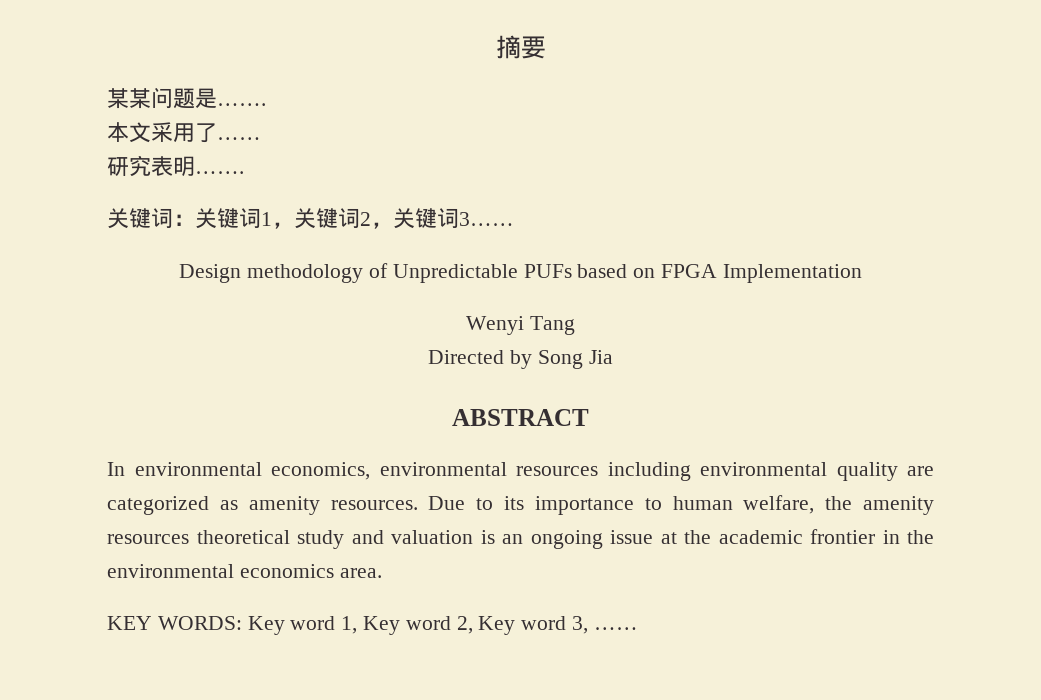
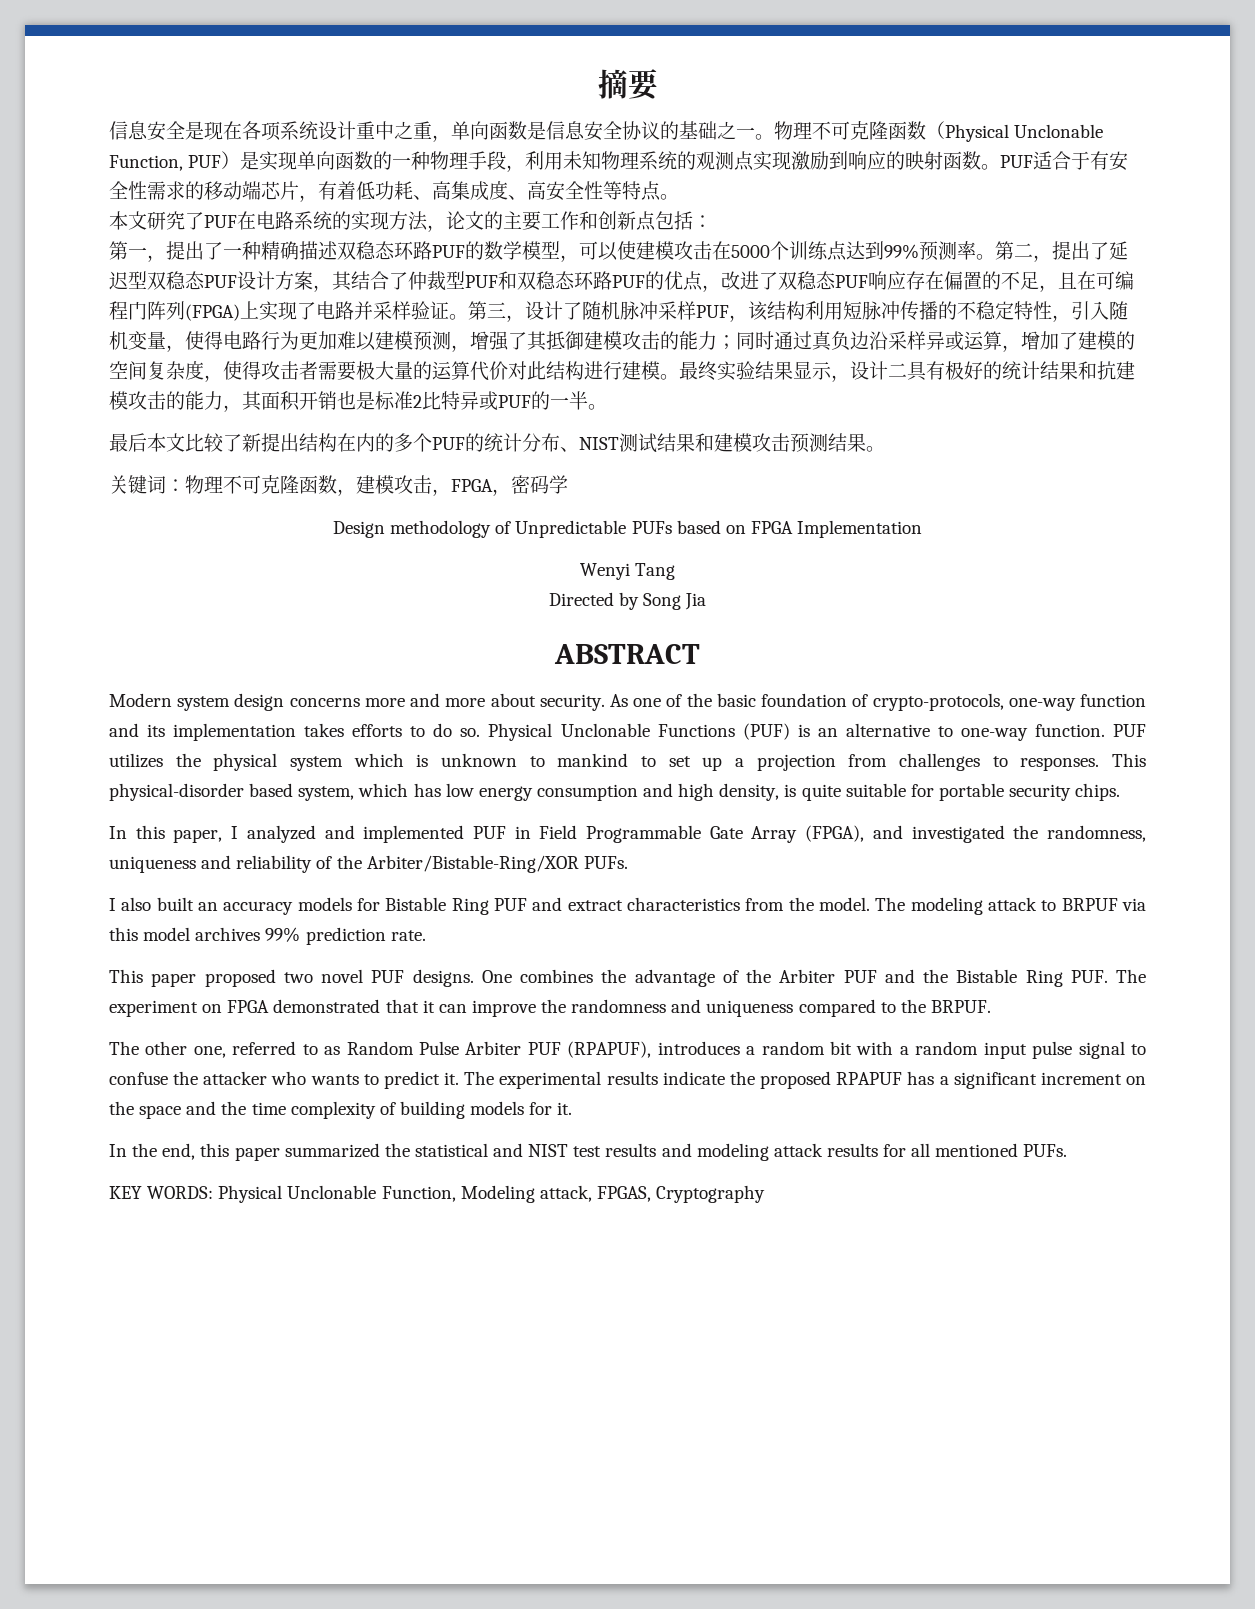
[107,87,266,109] [107,122,261,143] [107,155,244,177] [107,208,514,229] 某某问题是……. // 本文采用了…… // 研究表明……. // 关键词：关键词1，关键词2，关键词3…… -> [109,121,1104,142] [109,151,1129,172] [109,181,679,202] [109,211,712,232] [109,241,1128,262] [109,271,1134,292] [109,301,1128,322] [109,331,1135,352] [109,361,1135,382] [109,391,607,412] [109,433,885,453] [109,475,568,496] 信息安全是现在各项系统设计重中之重，单向函数是信息安全协议的基础之一。物理不可克隆函数（Physical Unclonable Function, PUF）是实现单向函数的一种物理手段，利用未知物理系统的观测点实现激励到响应的映射函数。PUF适合于有安全性需求的移动端芯片，有着低功耗、高集成度、高安全性等特点。 // 本文研究了PUF在电路系统的实现方法，论文的主要工作和创新点包括： // 第一，提出了一种精确描述双稳态环路PUF的数学模型，可以使建模攻击在5000个训练点达到99%预测率。第二，提出了延迟型双稳态PUF设计方案，其结合了仲裁型PUF和双稳态环路PUF的优点，改进了双稳态PUF响应存在偏置的不足，且在可编程门阵列(FPGA)上实现了电路并采样验证。第三，设计了随机脉冲采样PUF，该结构利用短脉冲传播的不稳定特性，引入随机变量，使得电路行为更加难以建模预测，增强了其抵御建模攻击的能力；同时通过真负边沿采样异或运算，增加了建模的空间复杂度，使得攻击者需要极大量的运算代价对此结构进行建模。最终实验结果显示，设计二具有极好的统计结果和抗建模攻击的能力，其面积开销也是标准2比特异或PUF的一半。 // 最后本文比较了新提出结构在内的多个PUF的统计分布、NIST测试结果和建模攻击预测结果。 // 关键词：物理不可克隆函数，建模攻击，FPGA，密码学
[107,462,934,481] [107,495,935,515] [107,529,934,549] [107,564,382,578] [107,616,638,635] In environmental economics, environmental resources including environmental quality are categorized as amenity resources. Due to its importance to human welfare, the amenity resources theoretical study and valuation is an ongoing issue at the academic frontier in the environmental economics area. // KEY WORDS: Key word 1, Key word 2, Key word 3, …… -> [109,693,1146,711] [109,723,1146,741] [109,753,1146,771] [109,783,1121,801] [109,825,1147,843] [109,855,628,873] [109,897,1147,915] [109,927,426,945] [109,969,1146,987] [109,999,991,1017] [109,1041,1147,1059] [109,1071,1146,1089] [109,1101,573,1119] [109,1143,1068,1161] [109,1185,766,1203] Modern system design concerns more and more about security. As one of the basic foundation of crypto-protocols, one-way function and its implementation takes efforts to do so. Physical Unclonable Functions (PUF) is an alternative to one-way function. PUF utilizes the physical system which is unknown to mankind to set up a projection from challenges to responses. This physical-disorder based system, which has low energy consumption and high density, is quite suitable for portable security chips. // In this paper, I analyzed and implemented PUF in Field Programmable Gate Array (FPGA), and investigated the randomness, uniqueness and reliability of the Arbiter/Bistable-Ring/XOR PUFs. // I also built an accuracy models for Bistable Ring PUF and extract characteristics from the model. The modeling attack to BRPUF via this model archives 99% prediction rate. // This paper proposed two novel PUF designs. One combines the advantage of the Arbiter PUF and the Bistable Ring PUF. The experiment on FPGA demonstrated that it can improve the randomness and uniqueness compared to the BRPUF. // The other one, referred to as Random Pulse Arbiter PUF (RPAPUF), introduces a random bit with a random input pulse signal to confuse the attacker who wants to predict it. The experimental results indicate the proposed RPAPUF has a significant increment on the space and the time complexity of building models for it. // In the end, this paper summarized the statistical and NIST test results and modeling attack results for all mentioned PUFs. // KEY WORDS: Physical Unclonable Function, Modeling attack, FPGAS, Cryptography

